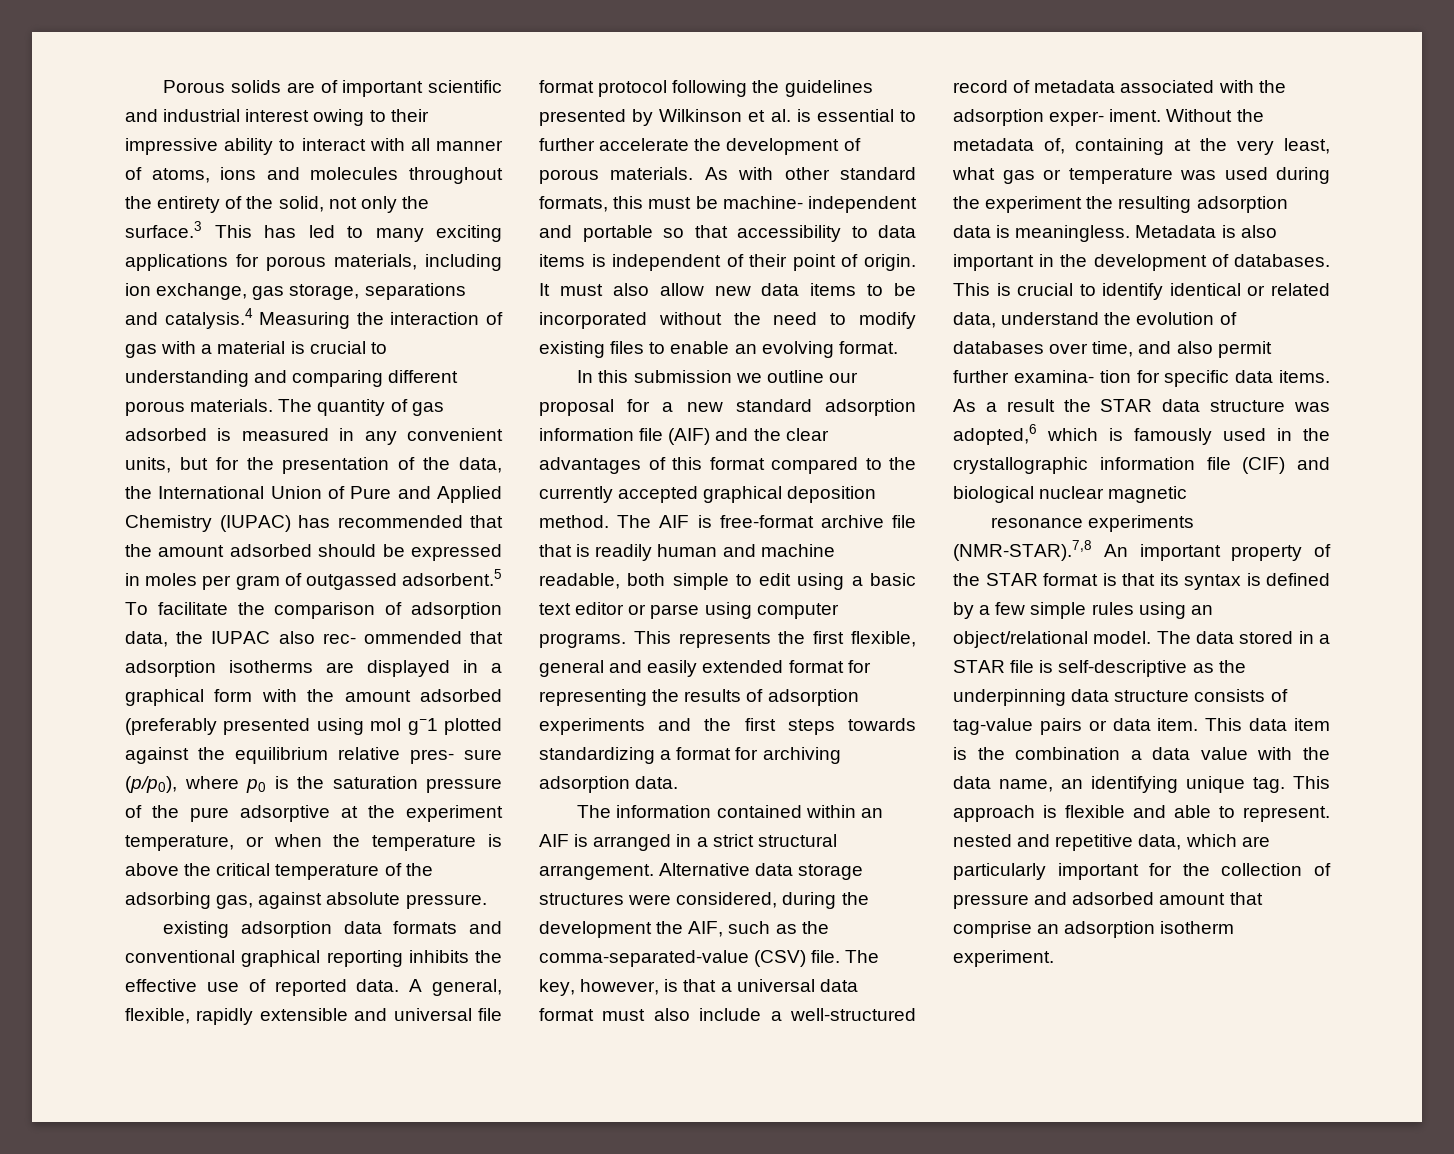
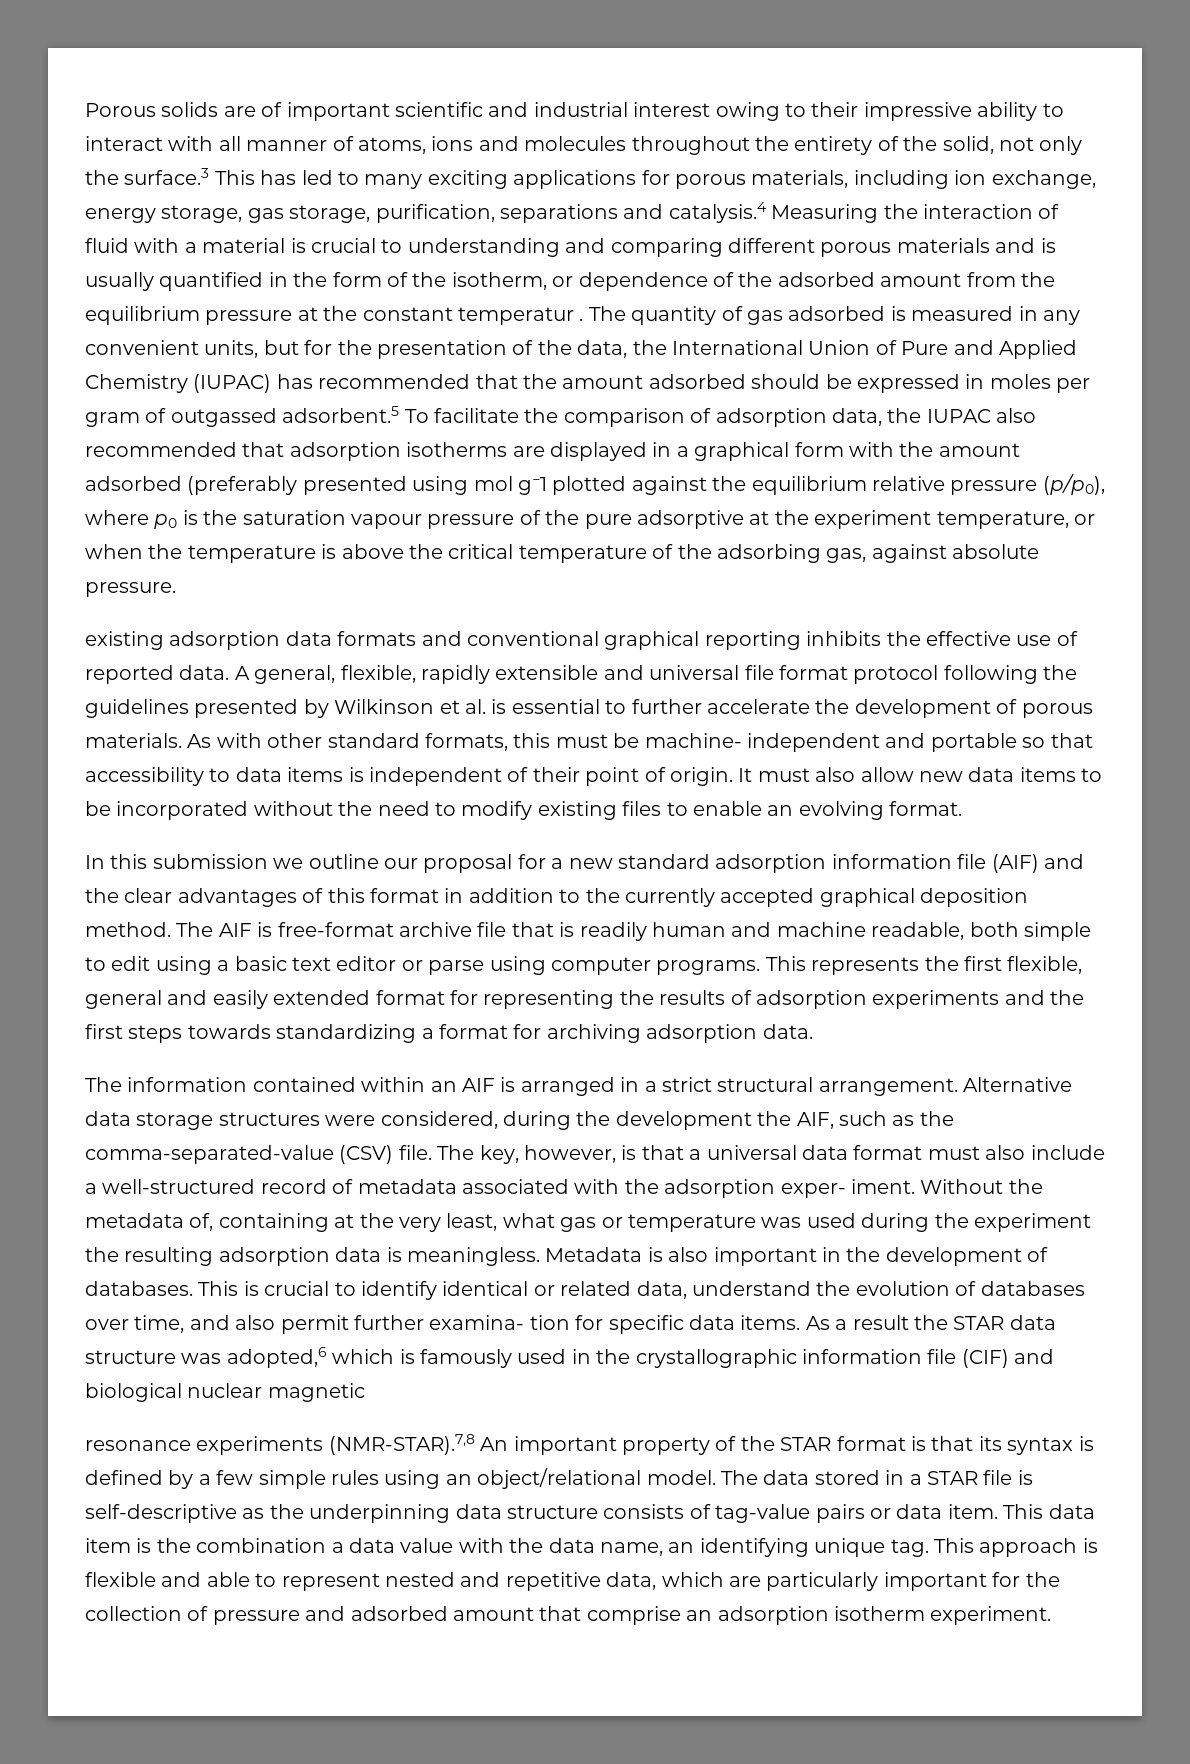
(248, 291) none -> [85,205,243,223] energy storage,
(360, 292) none -> [375,204,495,223] purification,
[125,344,157,358] gas -> [85,238,129,253] fluid
[190,399,274,412] materials. -> [896,238,1056,253] [85,272,1055,291] [85,306,584,325] materials and is usually quantified in the form of the isotherm, or dependence of the adsorbed amount from the equilibrium pressure at the constant temperatur .
[322,631,462,644] rec- ommended -> [85,442,237,457] recommended
[410,749,502,764] pres- sure -> [950,480,1038,495] pressure
(418, 782) none -> [351,514,422,529] vapour
[771,457,858,474] compared -> [444,888,554,903] in addition
[1243,806,1330,822] represent. -> [281,1573,380,1591] represent

